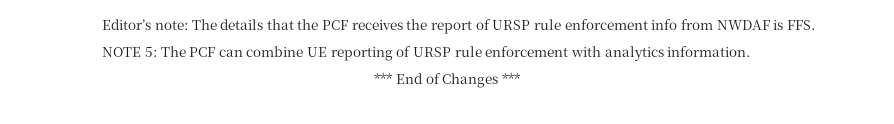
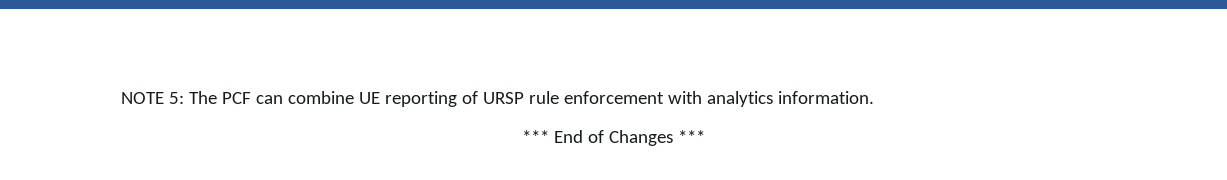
[102,19,815,34] Editor’s note: The details that the PCF receives the report of URSP rule enforcement info from NWDAF is FFS. // -> (121, 98) none

